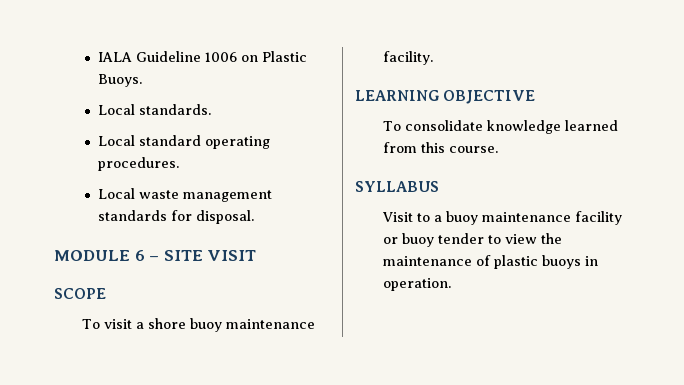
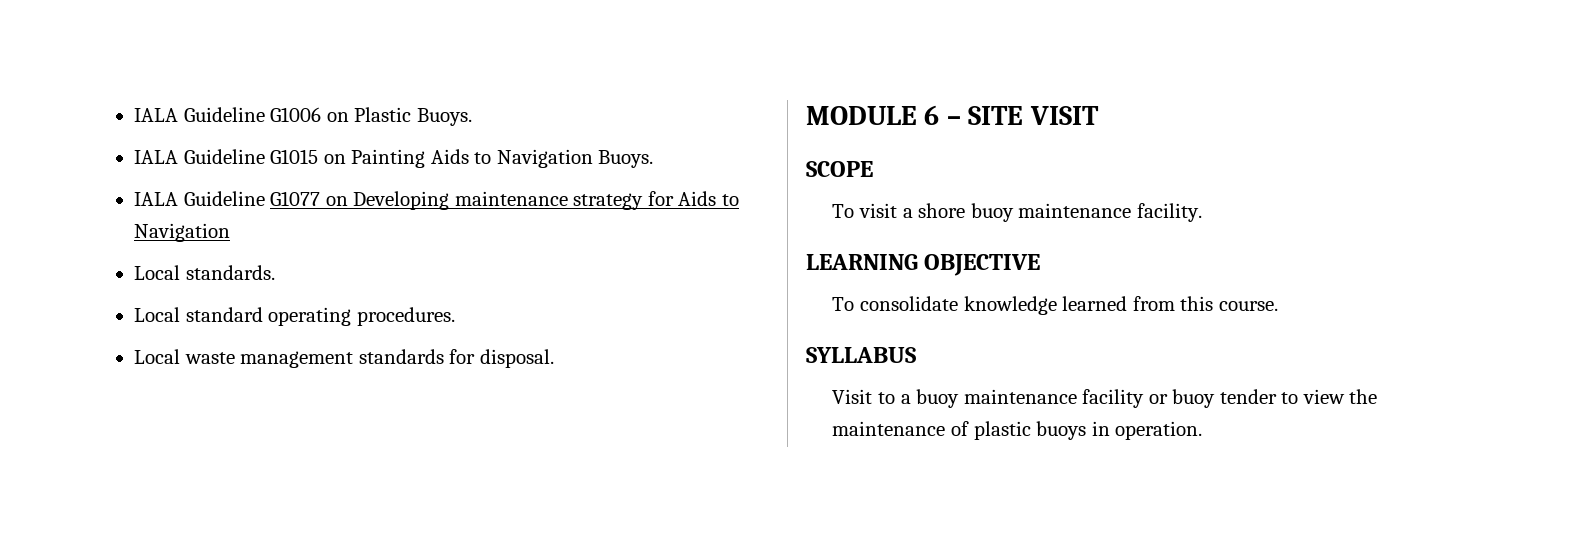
[98,51,238,62] IALA Guideline 1006 -> [134,107,322,122] IALA Guideline G1006
(143, 80) none -> [134,149,654,168] [134,191,739,210] [134,223,231,242] // IALA Guideline G1015 on Painting Aids to Navigation Buoys. // IALA Guideline G1077 on Developing maintenance strategy for Aids to Navigation

